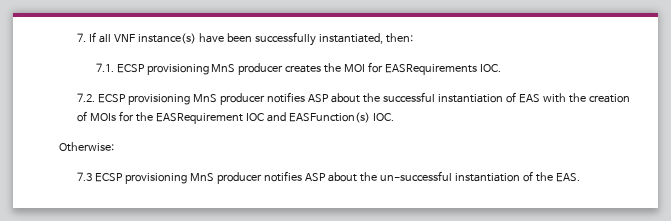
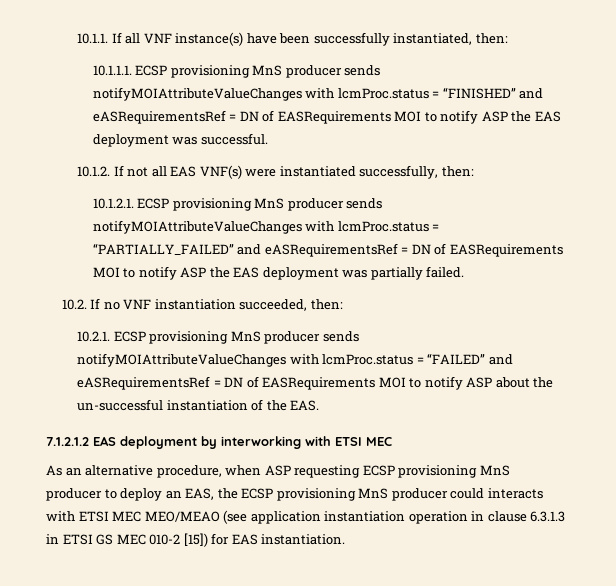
[77,33,87,42] 7. -> [77,33,109,44] 10.1.1.
[95,62,502,75] [77,92,630,105] [77,111,395,124] [59,142,115,152] [77,171,303,184] 7.1. ECSP provisioning MnS producer creates the MOI for EASRequirements IOC. // 7.2. ECSP provisioning MnS producer notifies ASP about the successful instantiation of EAS with the creation of MOIs for the EASRequirement IOC and EASFunction(s) IOC. // Otherwise: // 7.3 ECSP provisioning MnS producer notifies -> [92,65,381,78] [92,87,544,101] [92,110,561,124] [92,133,268,147] [77,165,474,179] [92,198,383,211] [92,220,440,234] [92,243,563,257] [92,266,465,280] [61,298,343,311] [77,331,359,344] [77,353,513,367] [77,376,463,390] 10.1.1.1. ECSP provisioning MnS producer sends notifyMOIAttributeValueChanges with lcmProc.status = “FINISHED” and eASRequirementsRef = DN of EASRequirements MOI to notify ASP the EAS deployment was successful. // 10.1.2. If not all EAS VNF(s) were instantiated successfully, then: // 10.1.2.1. ECSP provisioning MnS producer sends notifyMOIAttributeValueChanges with lcmProc.status = “PARTIALLY_FAILED” and eASRequirementsRef = DN of EASRequirements MOI to notify ASP the EAS deployment was partially failed. // 10.2. If no VNF instantiation succeeded, then: // 10.2.1. ECSP provisioning MnS producer sends notifyMOIAttributeValueChanges with lcmProc.status = “FAILED” and eASRequirementsRef = DN of EASRequirements MOI to notify
(580, 177) none -> [46,436,392,449] [46,465,510,478] [46,488,543,501] [46,510,566,524] [46,533,346,547] // 7.1.2.1.2 EAS deployment by interworking with ETSI MEC // As an alternative procedure, when ASP requesting ECSP provisioning MnS producer to deploy an EAS, the ECSP provisioning MnS producer could interacts with ETSI MEC MEO/MEAO (see application instantiation operation in clause 6.3.1.3 in ETSI GS MEC 010-2 [15]) for EAS instantiation.

